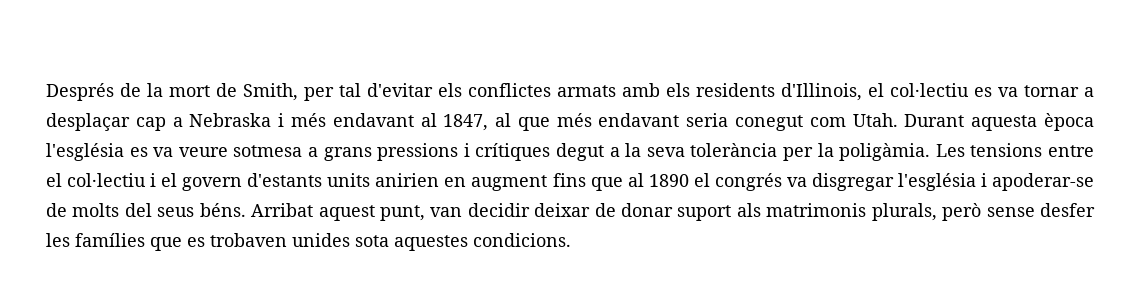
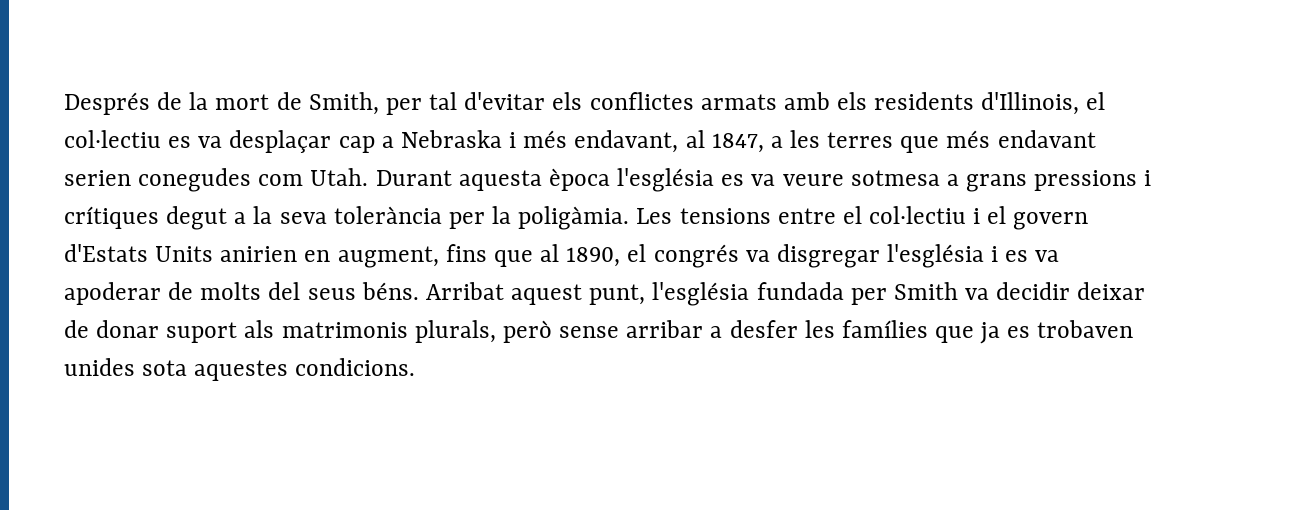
[1024,85,1094,97] tornar a -> (223, 142) none
[332,113,414,127] endavant -> [574,130,679,153] endavant,
[495,113,512,127] al -> [770,130,894,148] a les terres
[686,113,804,131] seria conegut -> [64,168,252,192] serien conegudes
[247,173,371,187] d'estants units -> [64,244,214,262] d'Estats Units
[471,175,548,191] augment -> [337,246,439,268] augment,
[648,174,689,187] 1890 -> [566,247,621,267] 1890,
[991,173,1094,191] apoderar-se -> [1005,250,1060,262] [64,282,161,305] es va apoderar
[430,207,463,217] van -> [652,282,990,306] l'església fundada per Smith va
(1035, 212) none -> [626,320,723,338] arribar a
(182, 244) none -> [980,322,1001,344] ja

